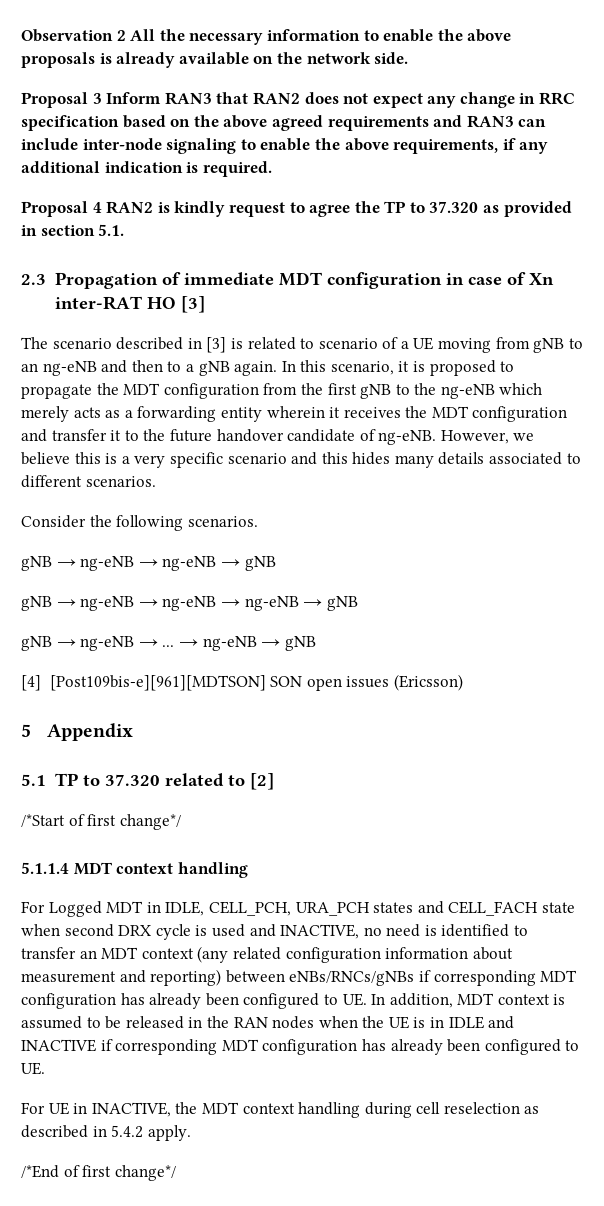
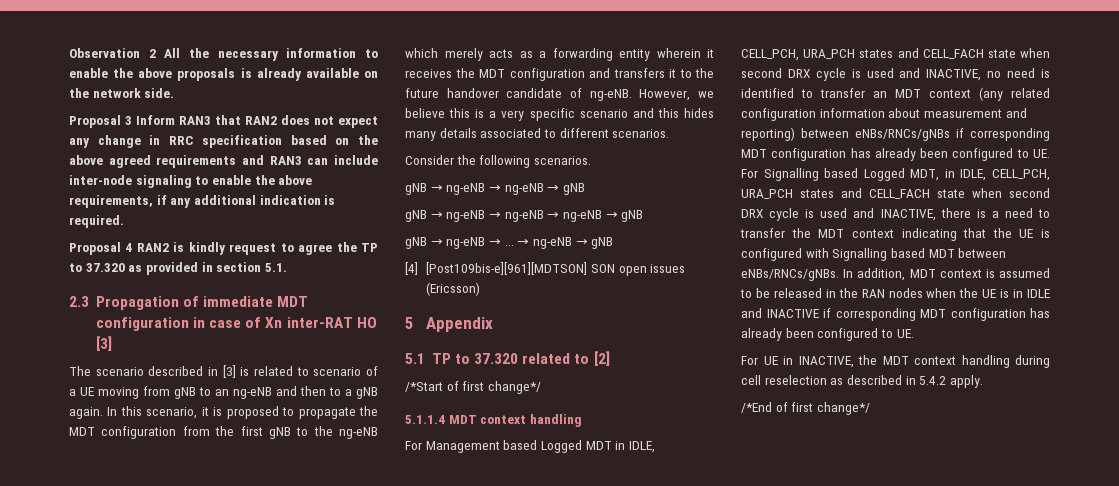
[51,429,107,441] transfer -> [613,68,665,78] transfers
(45, 907) none -> [425,440,538,453] Management based
(367, 999) none -> [741,168,1050,181] [741,188,1050,199] [741,208,1050,221] [740,228,1050,241] [741,248,1007,261] [741,269,839,281] For Signalling based Logged MDT, in IDLE, CELL_PCH, URA_PCH states and CELL_FACH state when second DRX cycle is used and INACTIVE, there is a need to transfer the MDT context indicating that the UE is configured with Signalling based MDT between eNBs/RNCs/gNBs.

